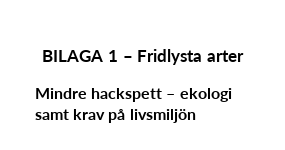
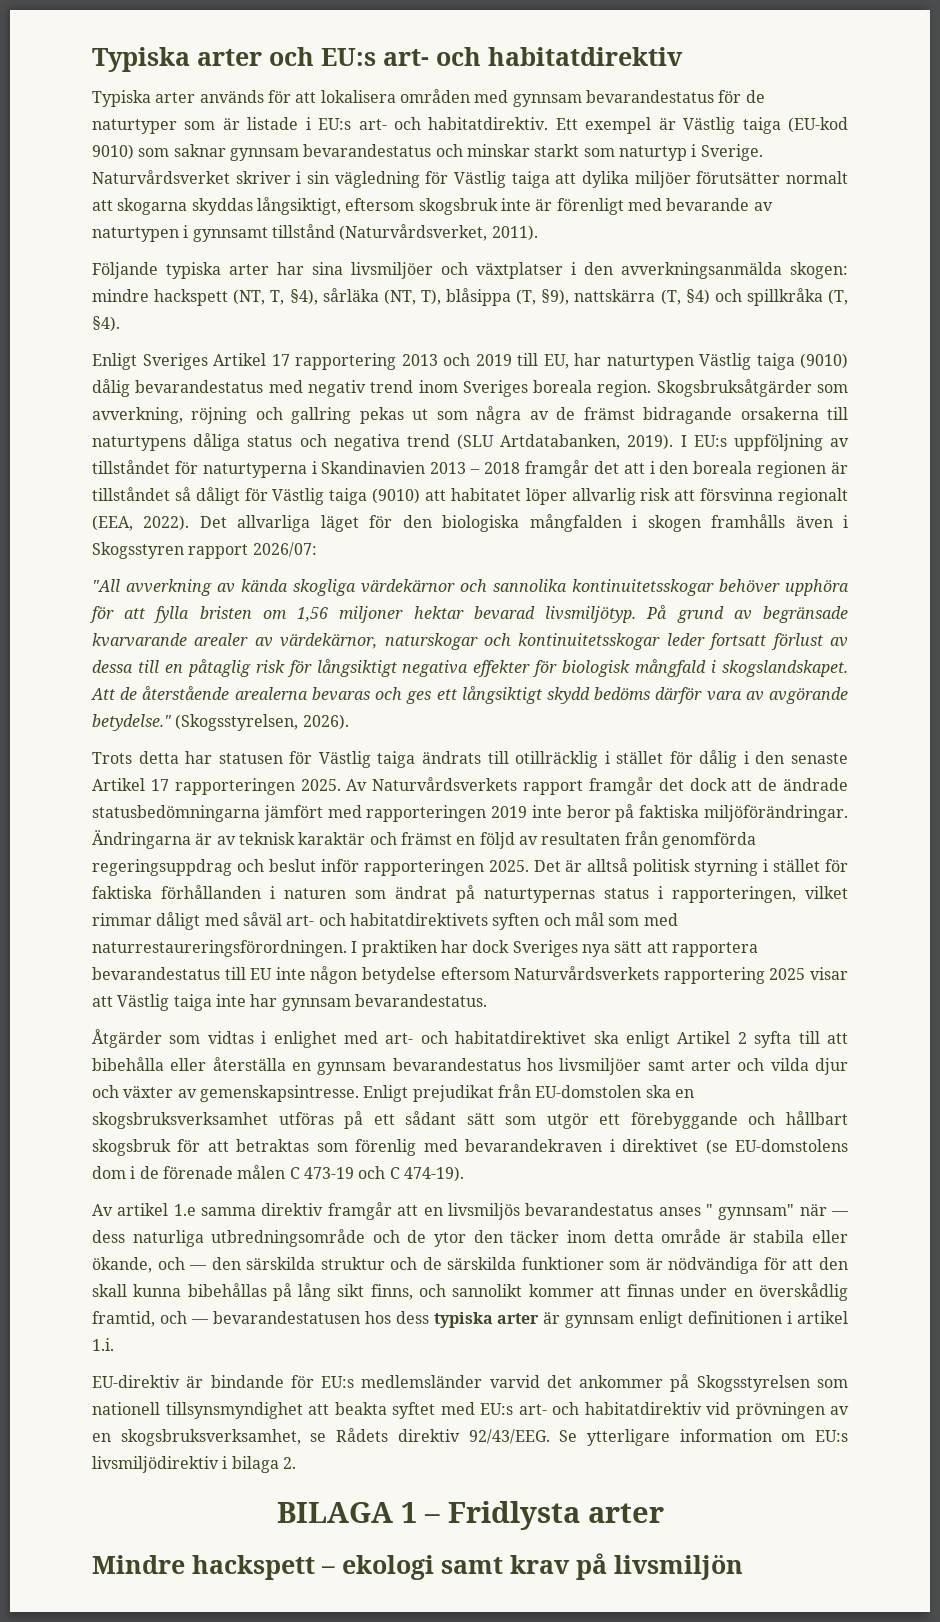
(42, 56) none -> [92,47,683,72] [92,89,765,107] [92,117,849,134] [92,144,763,161] [92,170,848,188] [92,197,773,215] [92,224,538,242] [92,262,848,279] [92,288,848,306] [92,316,120,332] [92,353,848,370] [92,379,848,397] [92,406,848,424] [92,433,849,451] [92,460,849,478] [92,487,848,505] [92,514,848,532] [92,542,317,559] [92,579,849,596] [89,605,849,623] [92,633,848,650] [92,659,848,677] [91,686,848,704] [92,714,349,731] [92,750,848,768] [92,777,849,795] [92,804,849,822] [92,830,756,849] [92,858,848,876] [92,885,848,903] [92,912,678,930] [92,940,758,957] [92,966,849,984] [92,994,487,1011] [92,1029,848,1048] [92,1057,849,1075] [92,1084,694,1102] [92,1111,848,1129] [92,1139,849,1156] [92,1165,464,1182] [92,1202,850,1220] [92,1229,849,1247] [92,1257,848,1274] [92,1283,849,1301] [92,1311,848,1328] [92,1338,114,1351] [92,1374,848,1392] [92,1402,849,1419] [92,1428,849,1446] [92,1456,296,1473] Typiska arter och EU:s art- och habitatdirektiv // Typiska arter används för att lokalisera områden med gynnsam bevarandestatus för de naturtyper som är listade i EU:s art- och habitatdirektiv. Ett exempel är Västlig taiga (EU-kod 9010) som saknar gynnsam bevarandestatus och minskar starkt som naturtyp i Sverige. Naturvårdsverket skriver i sin vägledning för Västlig taiga att dylika miljöer förutsätter normalt att skogarna skyddas långsiktigt, eftersom skogsbruk inte är förenligt med bevarande av naturtypen i gynnsamt tillstånd (Naturvårdsverket, 2011). // Följande typiska arter har sina livsmiljöer och växtplatser i den avverkningsanmälda skogen: mindre hackspett (NT, T, §4), sårläka (NT, T), blåsippa (T, §9), nattskärra (T, §4) och spillkråka (T, §4). // Enligt Sveriges Artikel 17 rapportering 2013 och 2019 till EU, har naturtypen Västlig taiga (9010) dålig bevarandestatus med negativ trend inom Sveriges boreala region. Skogsbruksåtgärder som avverkning, röjning och gallring pekas ut som några av de främst bidragande orsakerna till naturtypens dåliga status och negativa trend (SLU Artdatabanken, 2019). I EU:s uppföljning av tillståndet för naturtyperna i Skandinavien 2013 – 2018 framgår det att i den boreala regionen är tillståndet så dåligt för Västlig taiga (9010) att habitatet löper allvarlig risk att försvinna regionalt (EEA, 2022). Det allvarliga läget för den biologiska mångfalden i skogen framhålls även i Skogsstyren rapport 2026/07: // "All avverkning av kända skogliga värdekärnor och sannolika kontinuitetsskogar behöver upphöra för att fylla bristen om 1,56 miljoner hektar bevarad livsmiljötyp. På grund av begränsade kvarvarande arealer av värdekärnor, naturskogar och kontinuitetsskogar leder fortsatt förlust av dessa till en påtaglig risk för långsiktigt negativa effekter för biologisk mångfald i skogslandskapet. Att de återstående arealerna bevaras och ges ett långsiktigt skydd bedöms därför vara av avgörande betydelse." (Skogsstyrelsen, 2026). // Trots detta har statusen för Västlig taiga ändrats till otillräcklig i stället för dålig i den senaste Artikel 17 rapporteringen 2025. Av Naturvårdsverkets rapport framgår det dock att de ändrade statusbedömningarna jämfört med rapporteringen 2019 inte beror på faktiska miljöförändringar. Ändringarna är av teknisk karaktär och främst en följd av resultaten från genomförda regeringsuppdrag och beslut inför rapporteringen 2025. Det är alltså politisk styrning i stället för faktiska förhållanden i naturen som ändrat på naturtypernas status i rapporteringen, vilket rimmar dåligt med såväl art- och habitatdirektivets syften och mål som med naturrestaureringsförordningen. I praktiken har dock Sveriges nya sätt att rapportera bevarandestatus till EU inte någon betydelse eftersom Naturvårdsverkets rapportering 2025 visar att Västlig taiga inte har gynnsam bevarandestatus. // Åtgärder som vidtas i enlighet med art- och habitatdirektivet ska enligt Artikel 2 syfta till att bibehålla eller återställa en gynnsam bevarandestatus hos livsmiljöer samt arter och vilda djur och växter av gemenskapsintresse. Enligt prejudikat från EU-domstolen ska en skogsbruksverksamhet utföras på ett sådant sätt som utgör ett förebyggande och hållbart skogsbruk för att betraktas som förenlig med bevarandekraven i direktivet (se EU-domstolens dom i de förenade målen C 473-19 och C 474-19). // Av artikel 1.e samma direktiv framgår att en livsmiljös bevarandestatus anses " gynnsam" när — dess naturliga utbredningsområde och de ytor den täcker inom detta område är stabila eller ökande, och — den särskilda struktur och de särskilda funktioner som är nödvändiga för att den skall kunna bibehållas på lång sikt finns, och sannolikt kommer att finnas under en överskådlig framtid, och — bevarandestatusen hos dess typiska arter är gynnsam enligt definitionen i artikel 1.i. // EU-direktiv är bindande för EU:s medlemsländer varvid det ankommer på Skogsstyrelsen som nationell tillsynsmyndighet att beakta syftet med EU:s art- och habitatdirektiv vid prövningen av en skogsbruksverksamhet, se Rådets direktiv 92/43/EEG. Se ytterligare information om EU:s livsmiljödirektiv i bilaga 2. //

